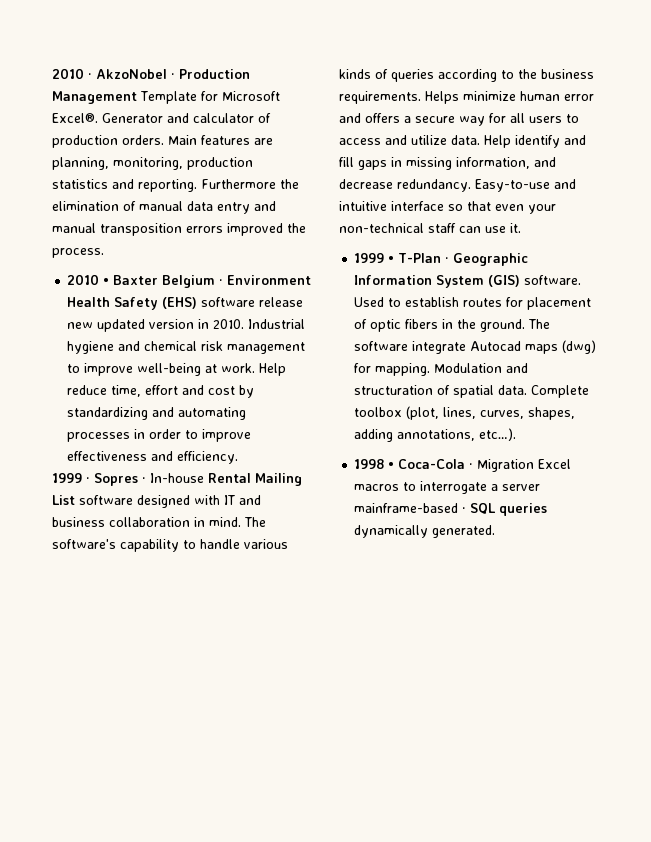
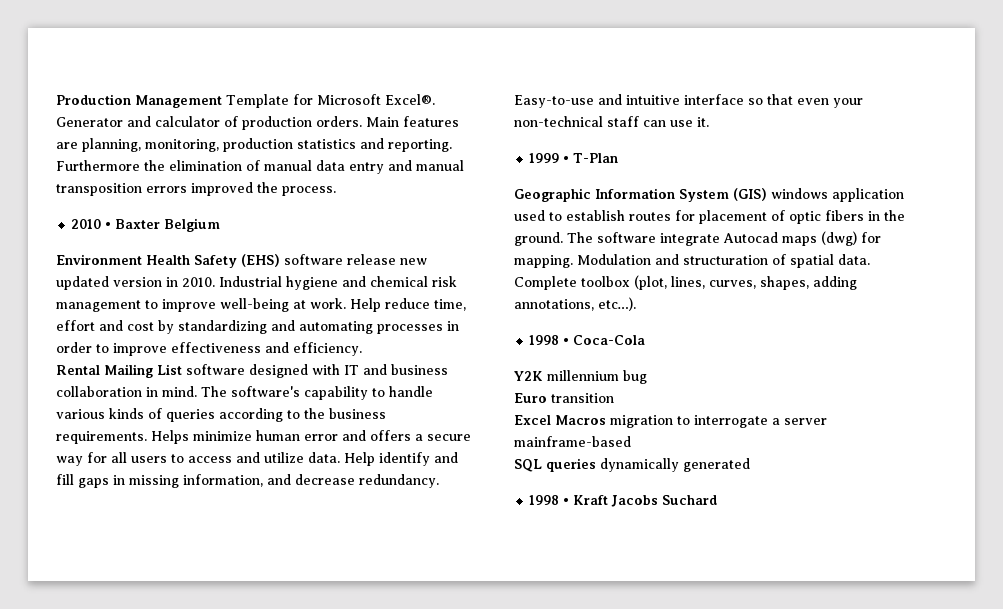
[52,68,175,79] 2010 · AkzoNobel · -> (56, 99) none
[219,279,224,285] · -> (221, 225) //
[52,473,204,486] 1999 · Sopres · In-house -> (362, 349) none
[445,257,450,263] · -> (619, 158) //
[524,275,582,285] [354,297,385,307] software. Used -> [771,188,904,202] [514,210,545,221] windows application used
[469,459,572,472] [354,484,400,491] · Migration Excel macros -> [514,370,647,384] [514,393,614,403] [514,415,673,428] // Y2K millennium bug // Euro transition // Excel Macros migration
[462,507,467,513] · -> (631, 441) //
[432,525,496,538] generated. -> [683,458,750,472] [529,495,718,507] generated // 1998 • Kraft Jacobs Suchard

